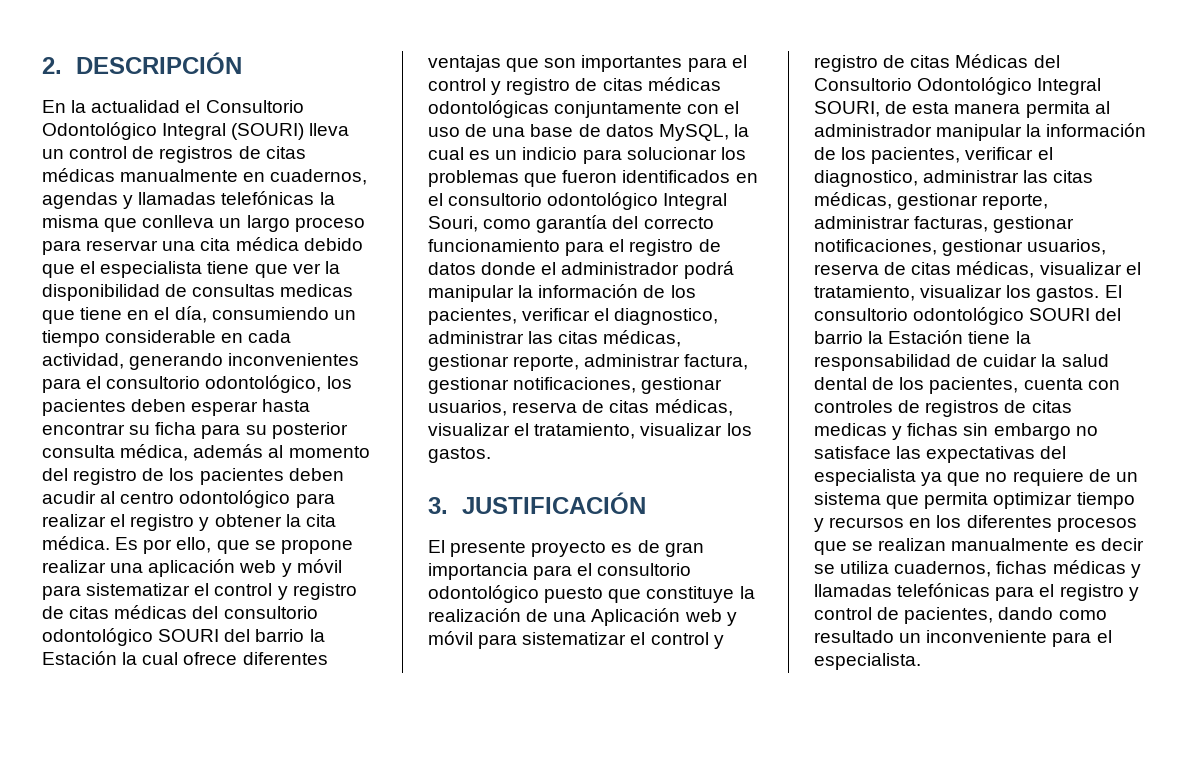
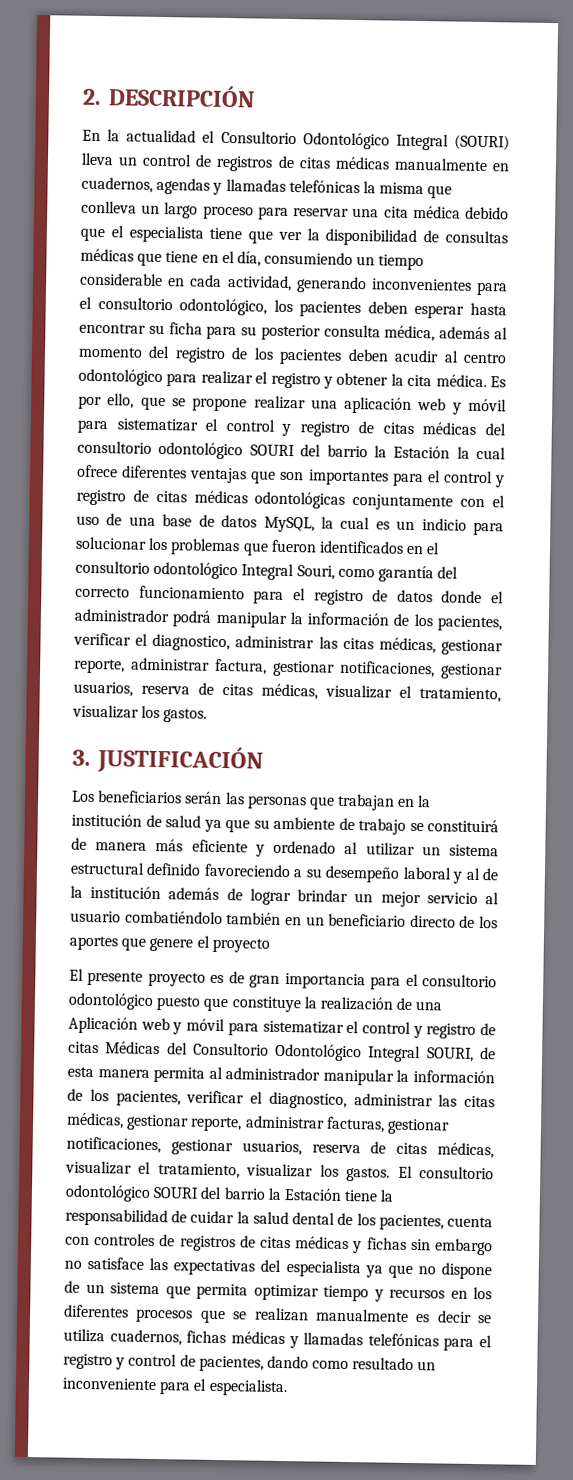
[280,284,354,297] medicas -> [80,248,134,262] médicas
(647, 503) none -> [72,790,432,811] [71,813,499,835] [71,837,500,857] [70,861,500,884] [70,885,500,908] [70,910,498,929] [69,935,270,953] // Los beneficiarios serán las personas que trabajan en la institución de salud ya que su ambiente de trabajo se constituirá de manera más eficiente y ordenado al utilizar un sistema estructural definido favoreciendo a su desempeño laboral y al de la institución además de lograr brindar un mejor servicio al usuario combatiéndolo también en un beneficiario directo de los aportes que genere el proyecto
[814,423,887,436] medicas -> [295,1236,350,1250] médicas
[1012,469,1084,486] requiere -> [440,1262,492,1280] dispone

